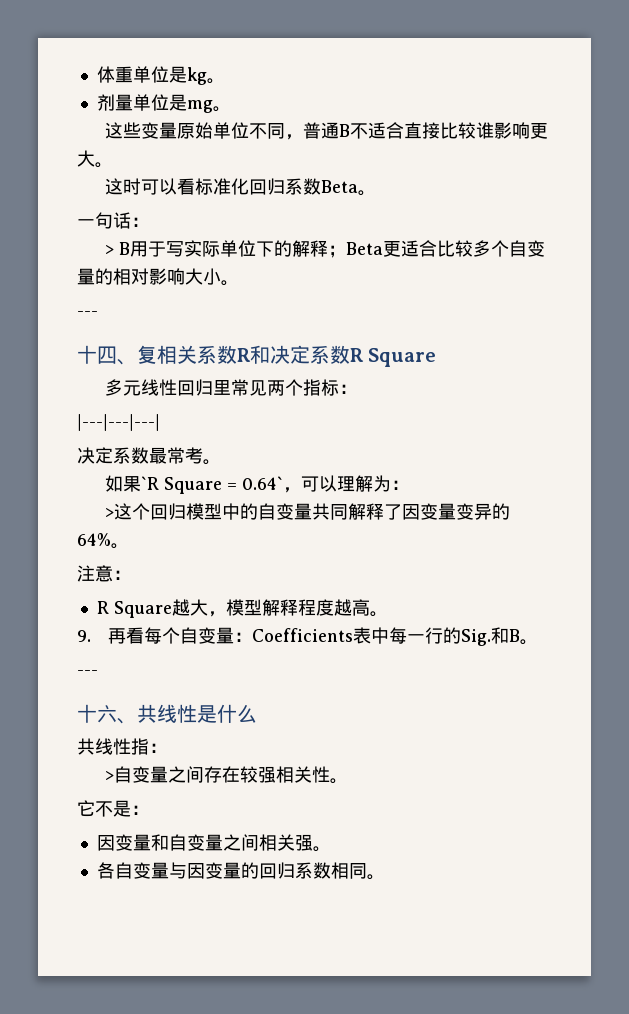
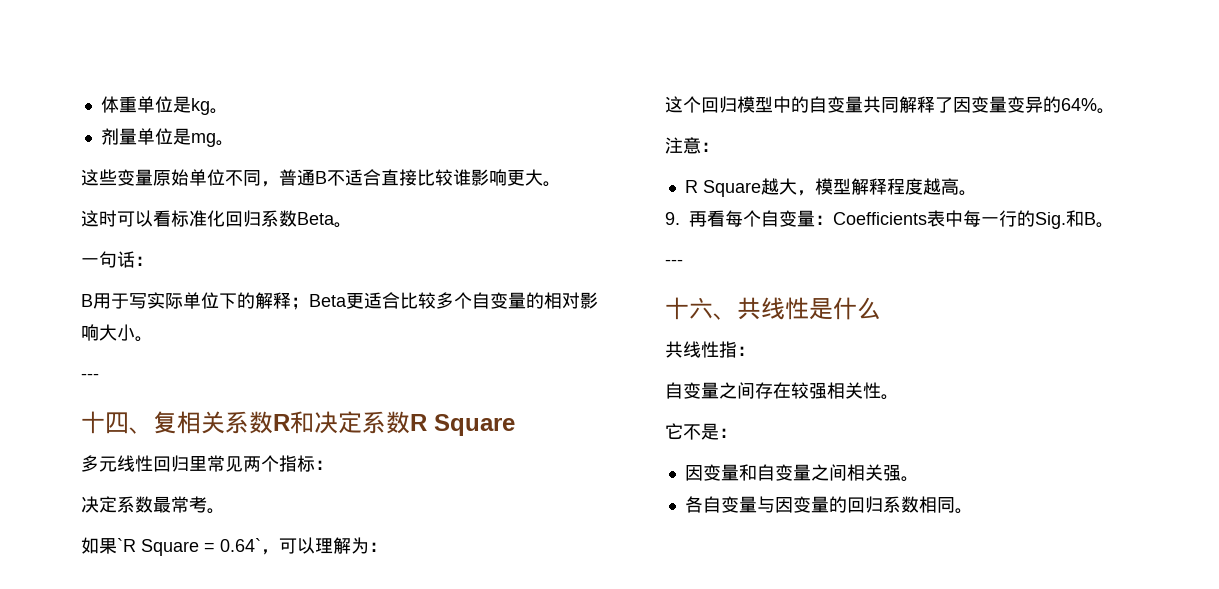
[105,245,115,255] > -> (153, 261) none
[77,414,160,431] // |---|---|---| -> (333, 465) none
[105,508,115,518] > -> (387, 547) none
[105,771,115,781] > -> (755, 351) none

